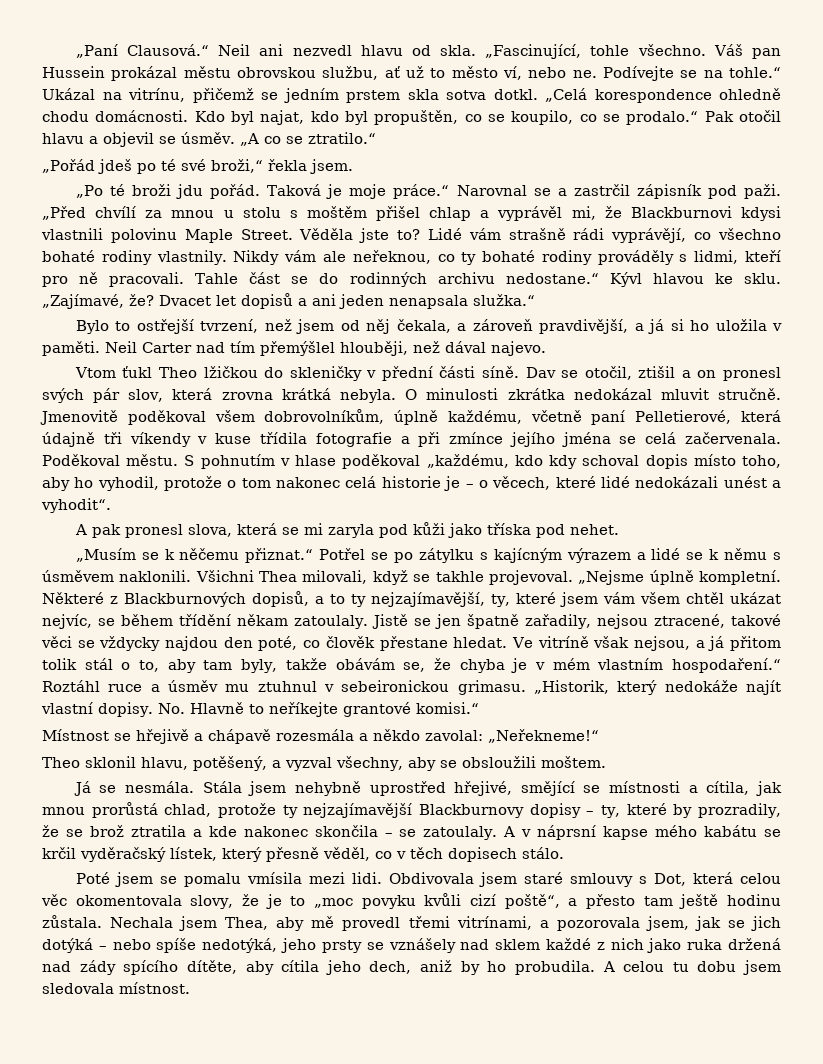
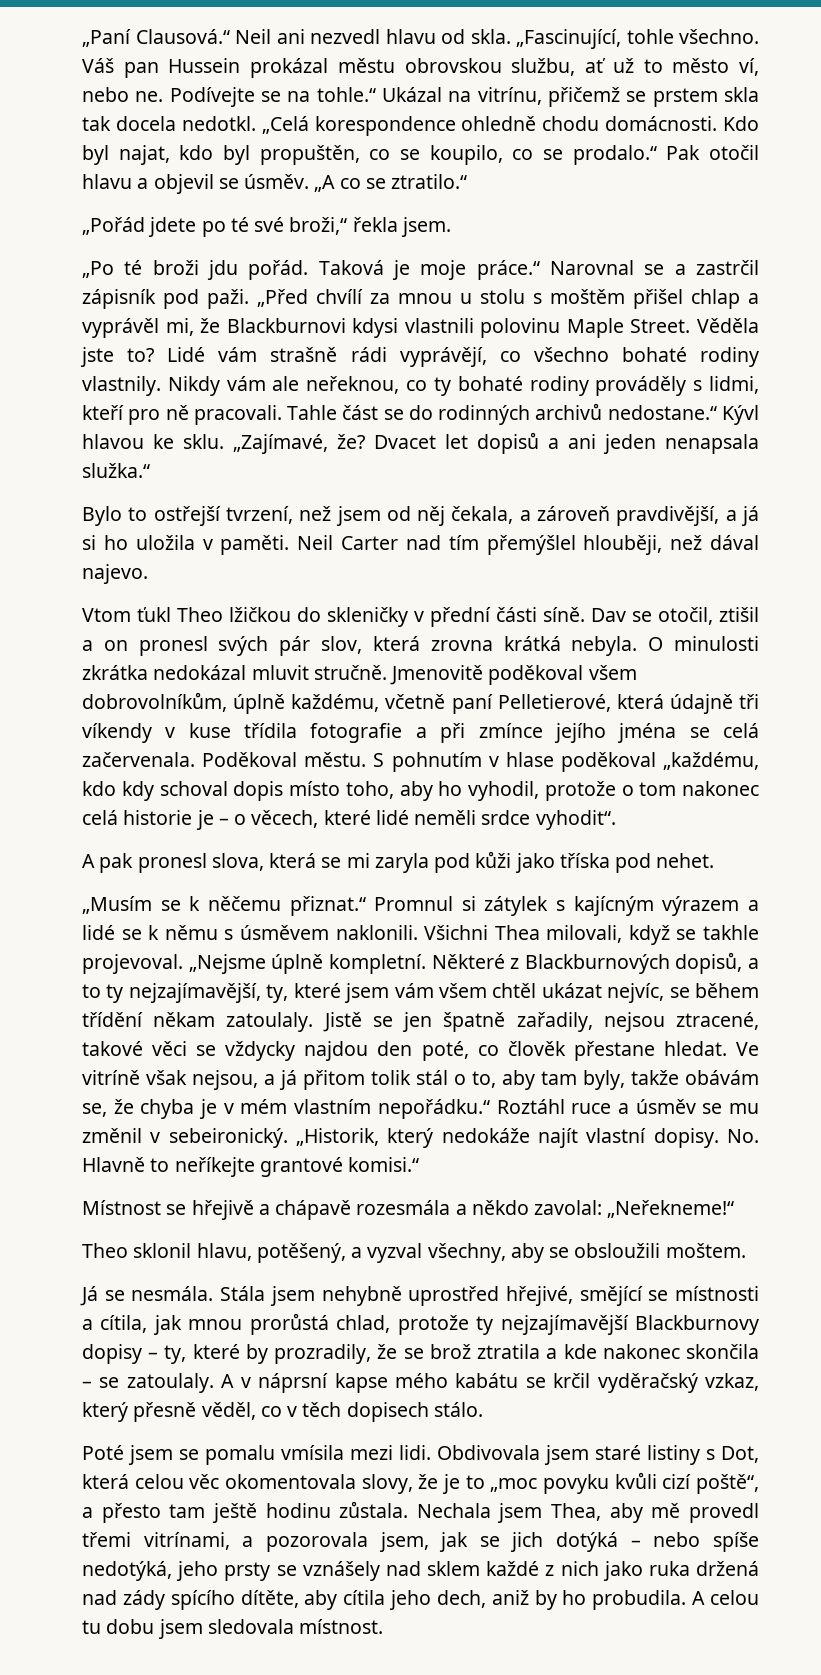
[283,88,339,103] jedním -> (647, 96) none
[446,89,538,100] sotva dotkl. -> [82,116,256,131] tak docela nedotkl.
[98,159,132,174] jdeš -> [148,217,197,237] jdete
[437,272,495,284] archivu -> [535,403,603,420] archivů
[635,476,782,488] nedokázali unést a -> [414,810,531,825] neměli srdce
[319,548,474,563] Potřel se po zátylku -> [374,896,549,916] Promnul si zátylek
[672,658,781,673] hospodaření.“ -> [377,1099,490,1119] nepořádku.“
[225,680,526,695] mu ztuhnul v sebeironickou grimasu. -> [702,1103,760,1114] [82,1128,288,1148] se mu změnil v sebeironický.
[170,847,217,861] lístek, -> [705,1373,759,1391] vzkaz,
[569,873,633,887] smlouvy -> [647,1445,700,1465] listiny

